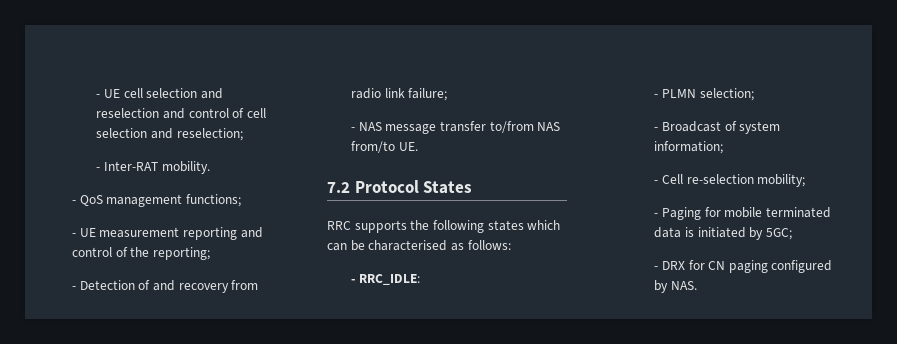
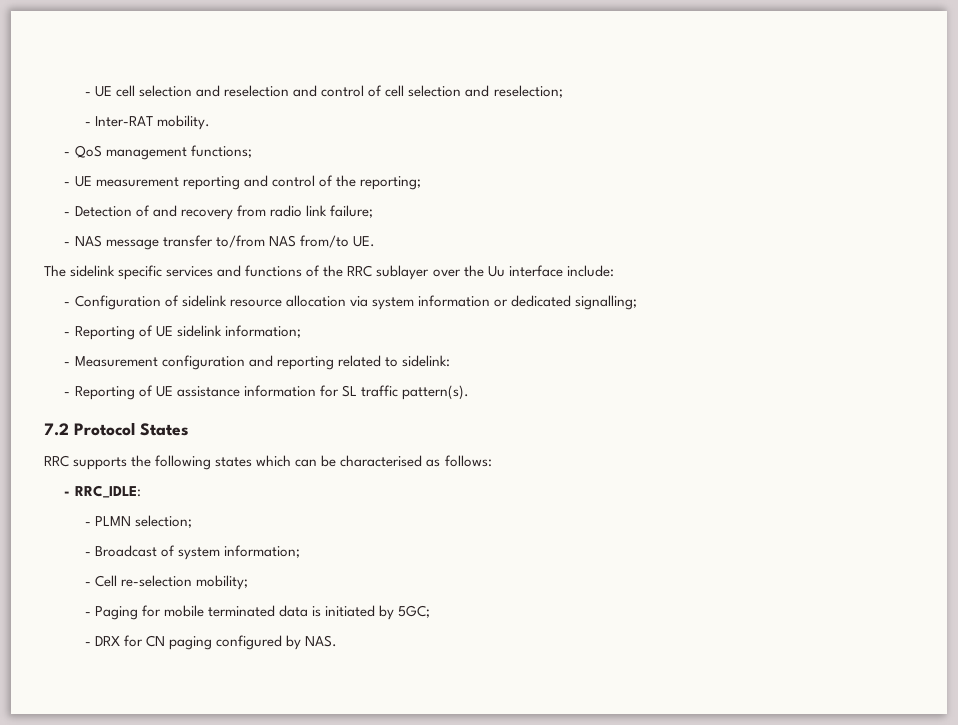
(418, 146) none -> [44,265,614,280] [64,295,637,310] [64,325,301,340] [64,355,450,370] [64,385,469,400] // The sidelink specific services and functions of the RRC sublayer over the Uu interface include: // - Configuration of sidelink resource allocation via system information or dedicated signalling; // - Reporting of UE sidelink information; // - Measurement configuration and reporting related to sidelink: // - Reporting of UE assistance information for SL traffic pattern(s).

